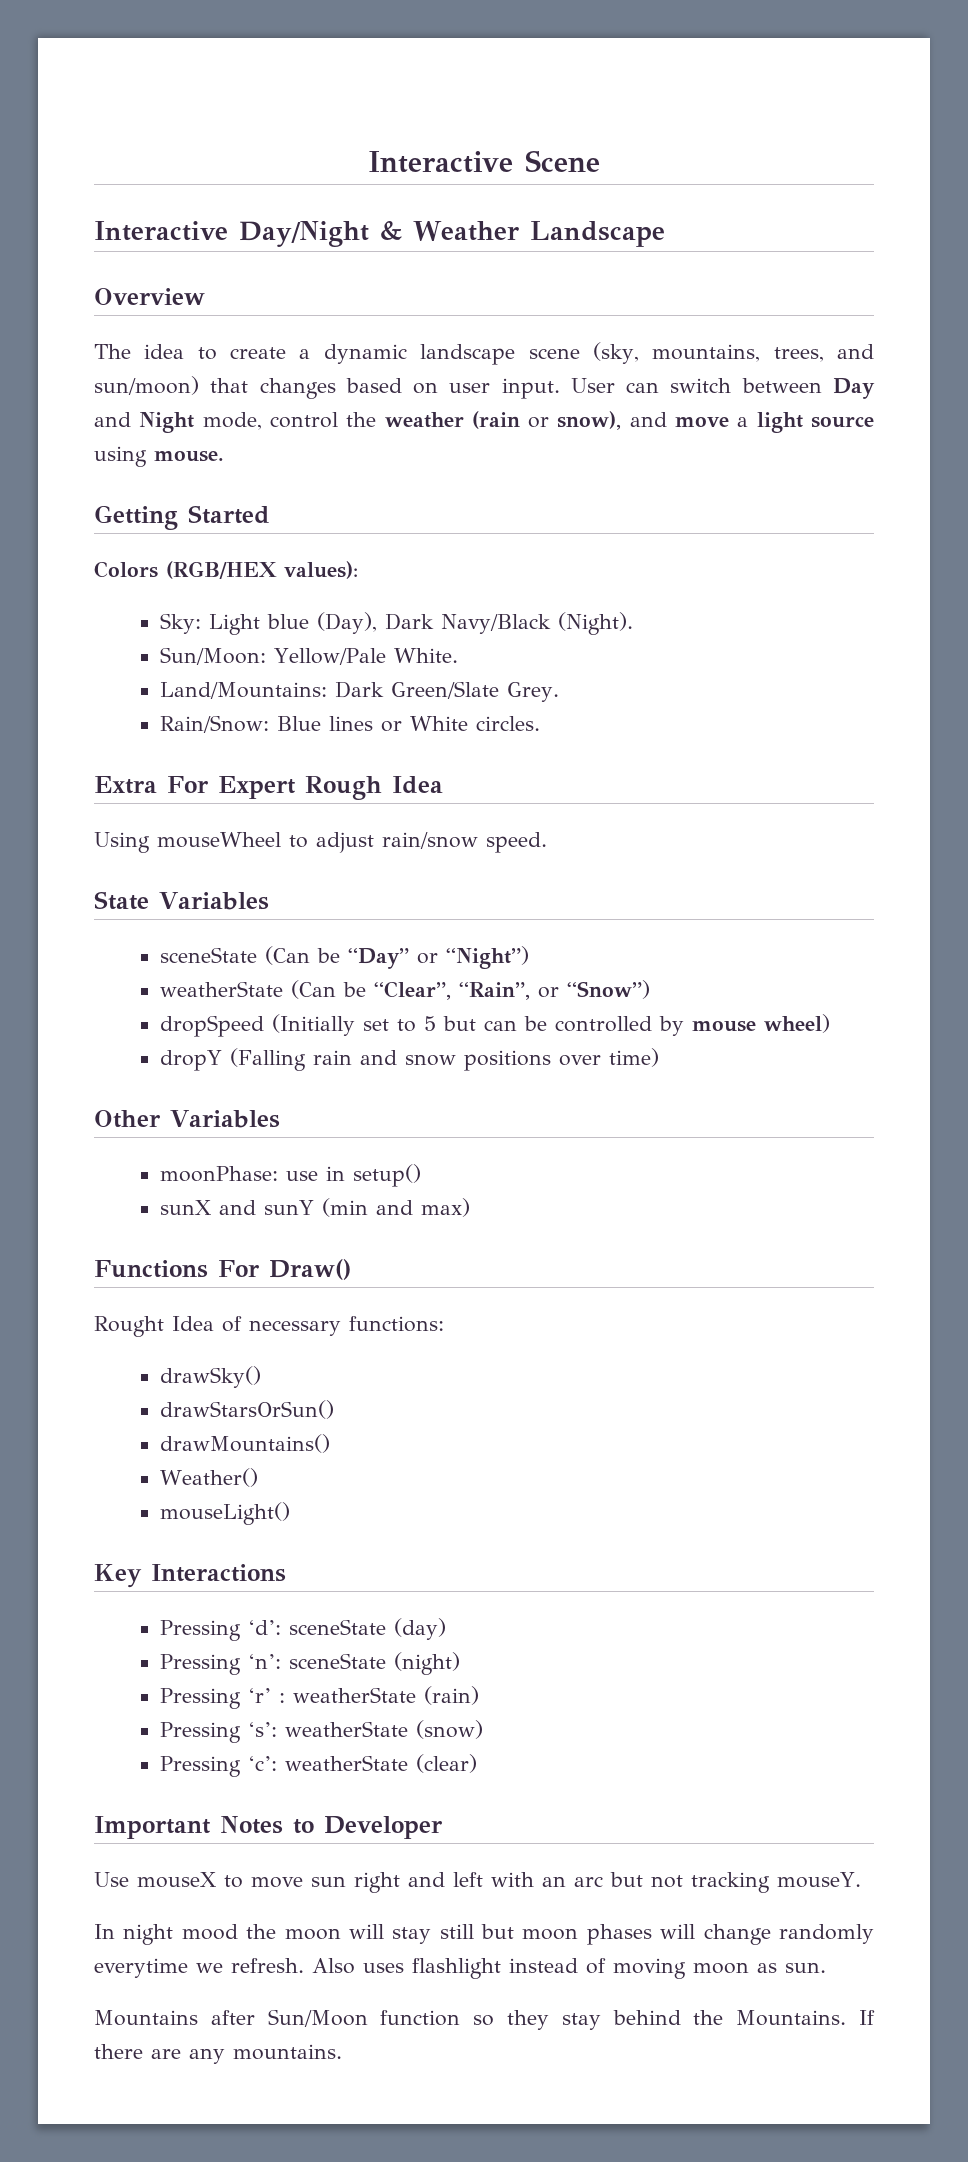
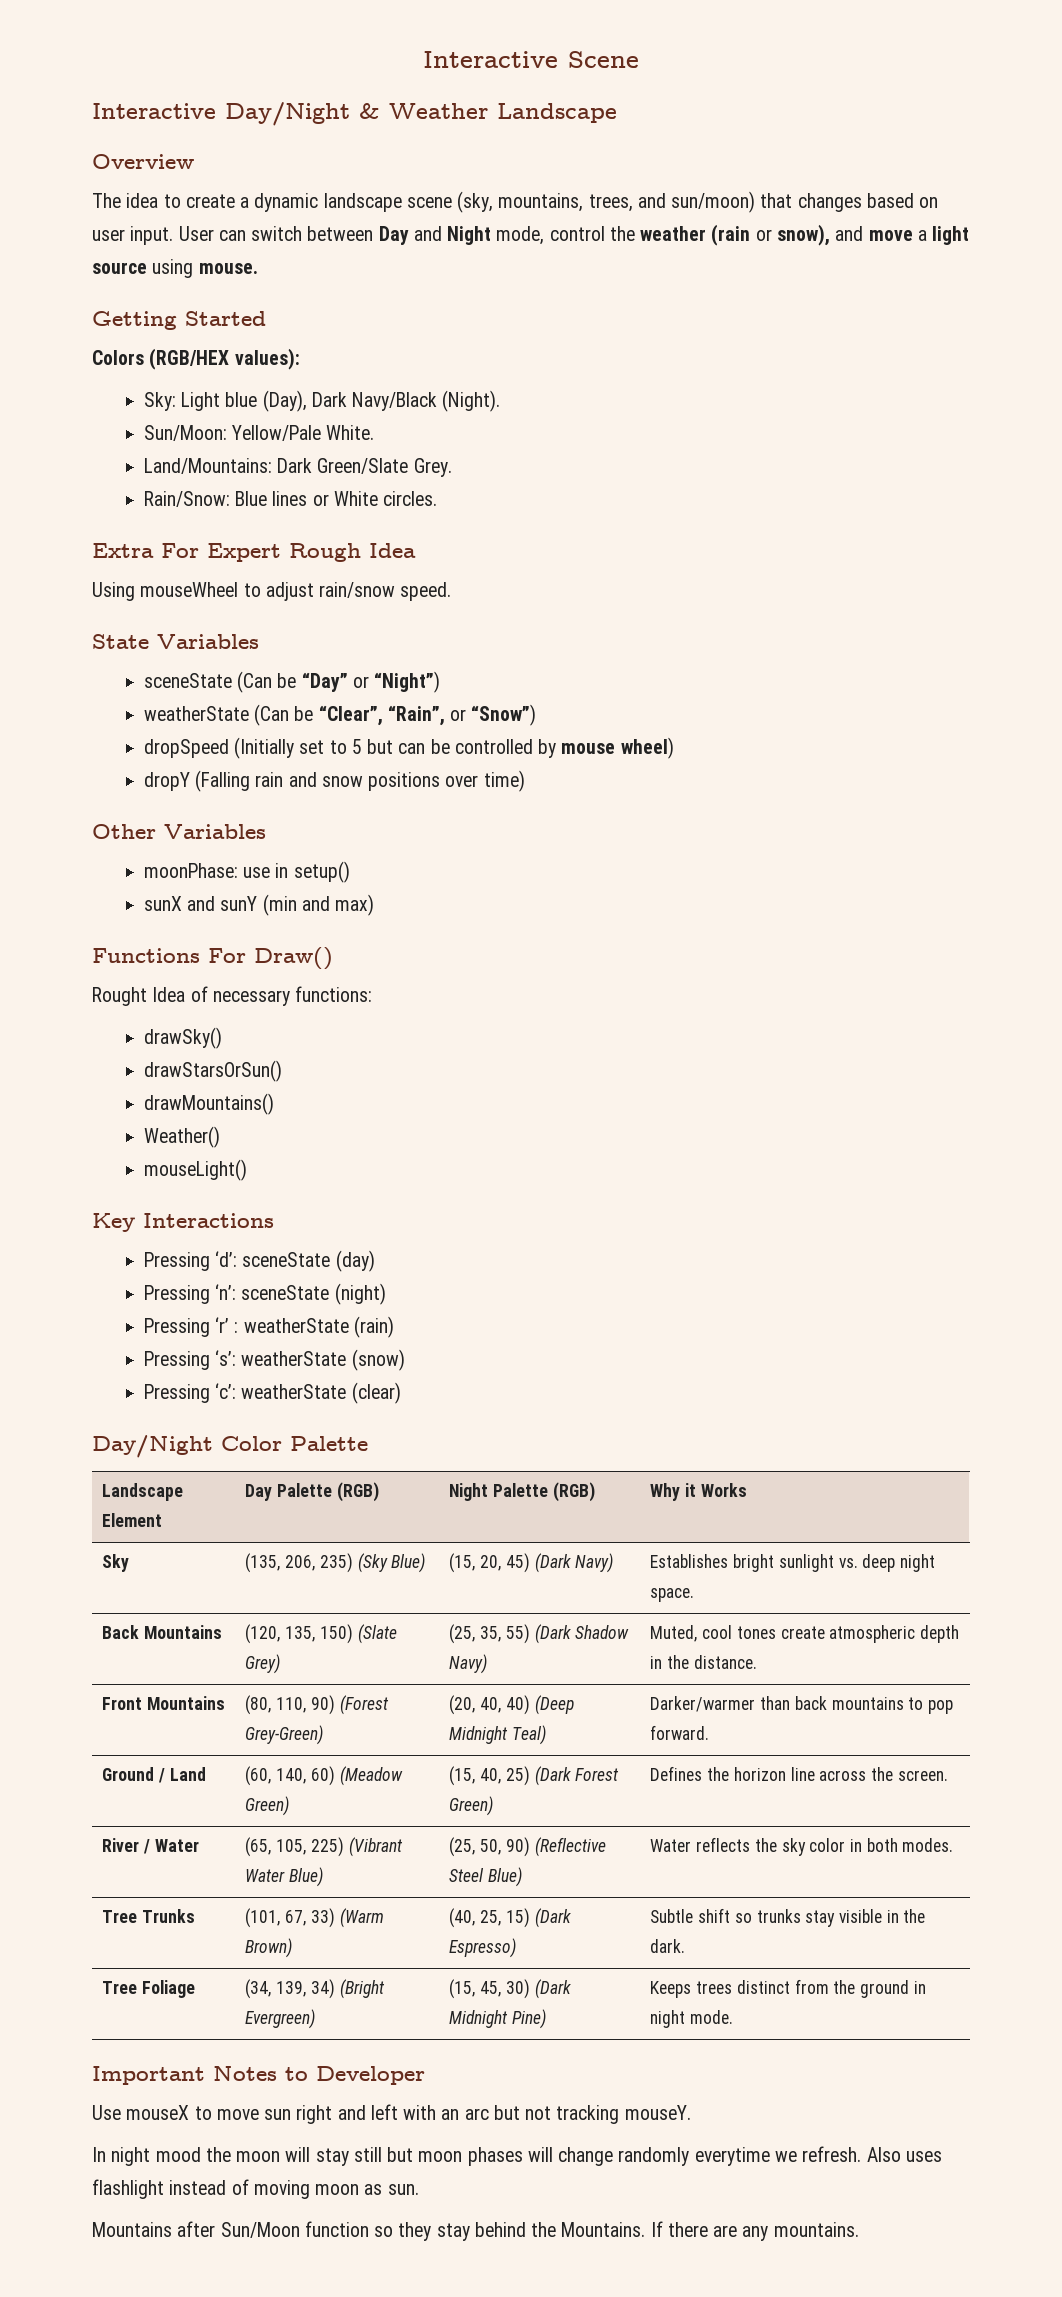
(477, 1763) none -> [92,1435,368,1458] [102,1483,184,1501] [102,1513,163,1527] [245,1482,379,1502] [449,1482,595,1502] [650,1483,747,1501] [102,1554,130,1572] [245,1553,426,1573] [449,1553,614,1573] [650,1554,935,1572] [650,1588,695,1602] [102,1625,223,1639] [245,1624,397,1644] [245,1654,281,1674] [449,1624,630,1644] [449,1654,488,1674] [650,1625,959,1643] [650,1655,757,1669] [102,1696,226,1710] [245,1695,389,1715] [245,1725,324,1745] [449,1695,574,1715] [449,1725,547,1745] [650,1696,953,1714] [650,1725,710,1740] [102,1767,206,1783] [245,1766,403,1786] [245,1796,290,1816] [449,1766,620,1786] [449,1796,494,1816] [650,1766,948,1781] [102,1838,199,1854] [245,1837,403,1857] [245,1867,324,1887] [449,1837,606,1857] [449,1867,523,1887] [650,1837,954,1856] [102,1909,196,1923] [245,1908,384,1928] [245,1938,293,1958] [449,1908,571,1928] [449,1938,517,1958] [650,1908,926,1927] [650,1939,686,1953] [102,1980,196,1998] [245,1979,385,1999] [245,2009,316,2029] [449,1979,571,1999] [449,2009,547,2029] [650,1979,926,1998] [650,2010,734,2028] // Day/Night Color Palette // Landscape Element | Day Palette (RGB) | Night Palette (RGB) | Why it Works // Sky | (135, 206, 235) (Sky Blue) | (15, 20, 45) (Dark Navy) | Establishes bright sunlight vs. deep night space. // Back Mountains | (120, 135, 150) (Slate Grey) | (25, 35, 55) (Dark Shadow Navy) | Muted, cool tones create atmospheric depth in the distance. // Front Mountains | (80, 110, 90) (Forest Grey-Green) | (20, 40, 40) (Deep Midnight Teal) | Darker/warmer than back mountains to pop forward. // Ground / Land | (60, 140, 60) (Meadow Green) | (15, 40, 25) (Dark Forest Green) | Defines the horizon line across the screen. // River / Water | (65, 105, 225) (Vibrant Water Blue) | (25, 50, 90) (Reflective Steel Blue) | Water reflects the sky color in both modes. // Tree Trunks | (101, 67, 33) (Warm Brown) | (40, 25, 15) (Dark Espresso) | Subtle shift so trunks stay visible in the dark. // Tree Foliage | (34, 139, 34) (Bright Evergreen) | (15, 45, 30) (Dark Midnight Pine) | Keeps trees distinct from the ground in night mode.

